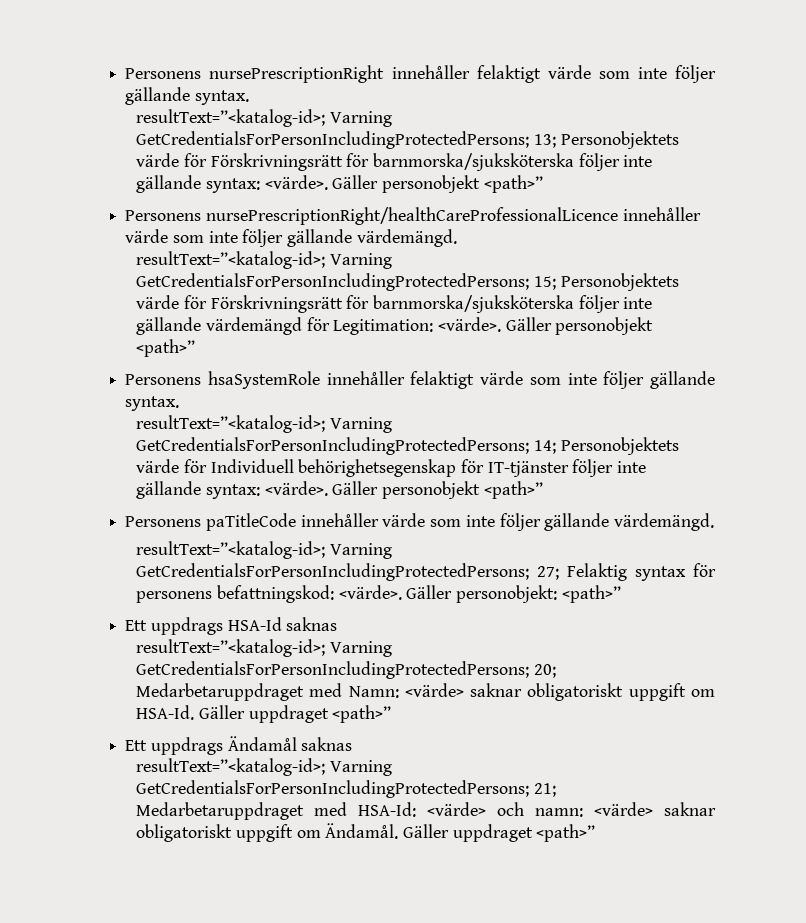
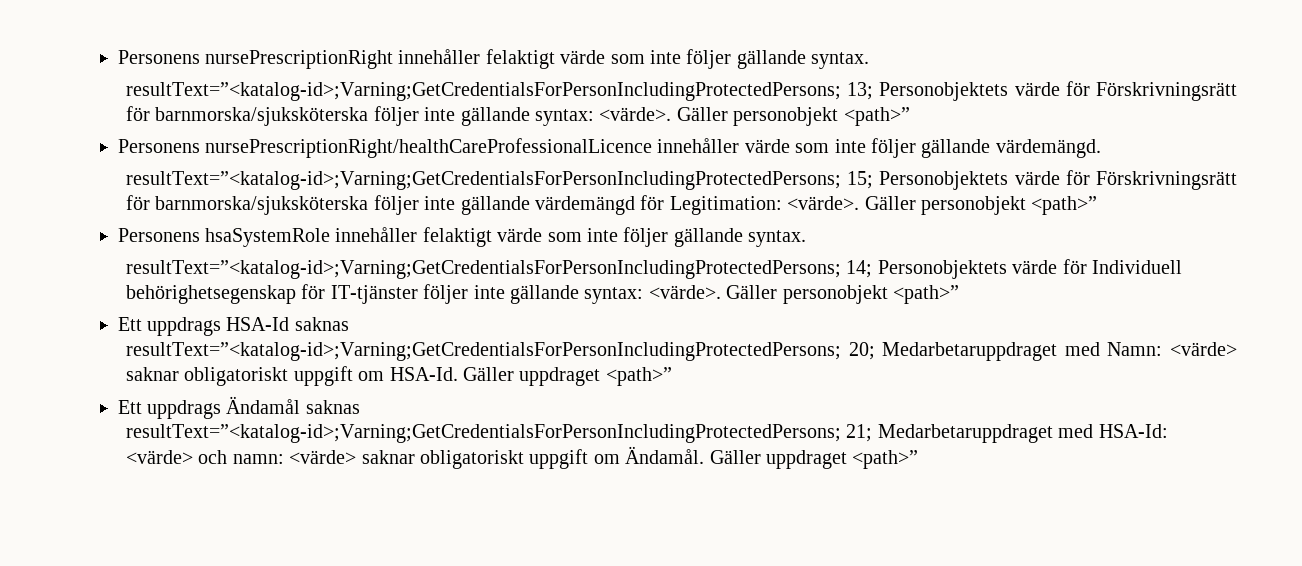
[136,109,392,127] [136,131,530,149] resultText=”<katalog-id>; Varning GetCredentialsForPersonIncludingProtectedPersons; -> [126,82,842,101] resultText=”<katalog-id>;Varning;GetCredentialsForPersonIncludingProtectedPersons;
[136,251,392,269] [136,273,530,291] resultText=”<katalog-id>; Varning GetCredentialsForPersonIncludingProtectedPersons; -> [126,171,842,190] resultText=”<katalog-id>;Varning;GetCredentialsForPersonIncludingProtectedPersons;
[136,415,392,433] [136,437,530,455] resultText=”<katalog-id>; Varning GetCredentialsForPersonIncludingProtectedPersons; -> [126,260,842,279] resultText=”<katalog-id>;Varning;GetCredentialsForPersonIncludingProtectedPersons;
[125,513,715,531] [136,541,392,559] [136,563,716,581] [136,585,621,603] // Personens paTitleCode innehåller värde som inte följer gällande värdemängd. // resultText=”<katalog-id>; Varning GetCredentialsForPersonIncludingProtectedPersons; 27; Felaktig syntax för personens befattningskod: <värde>. Gäller personobjekt: <path>” -> (960, 294) none
[136,639,392,657] [136,661,530,679] resultText=”<katalog-id>; Varning GetCredentialsForPersonIncludingProtectedPersons; -> [126,342,842,361] resultText=”<katalog-id>;Varning;GetCredentialsForPersonIncludingProtectedPersons;
[136,758,392,776] [136,780,530,798] resultText=”<katalog-id>; Varning GetCredentialsForPersonIncludingProtectedPersons; -> [126,424,842,443] resultText=”<katalog-id>;Varning;GetCredentialsForPersonIncludingProtectedPersons;

